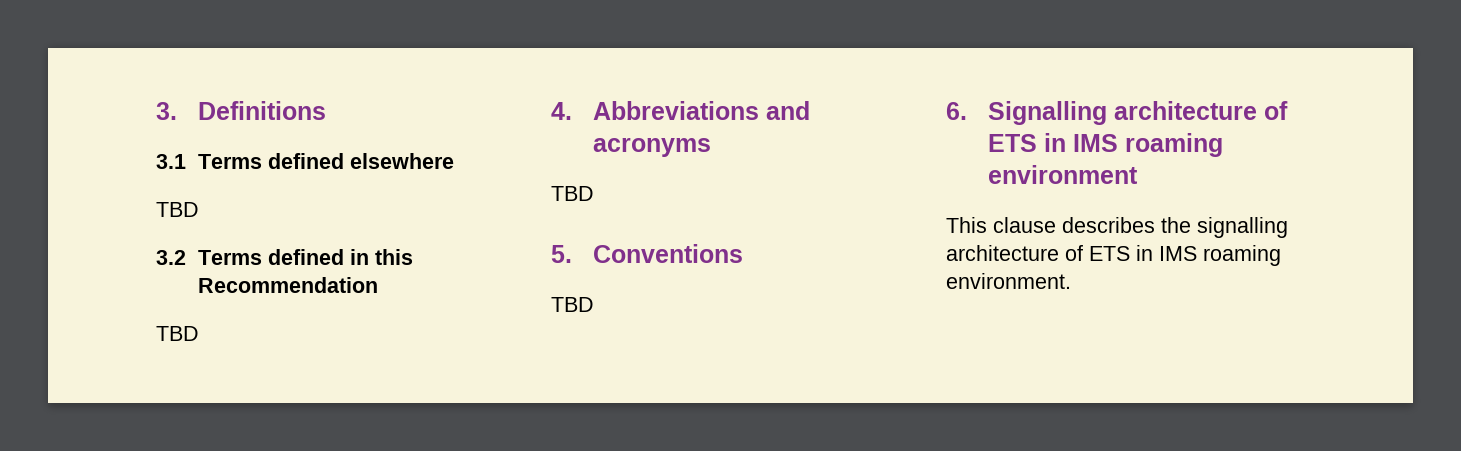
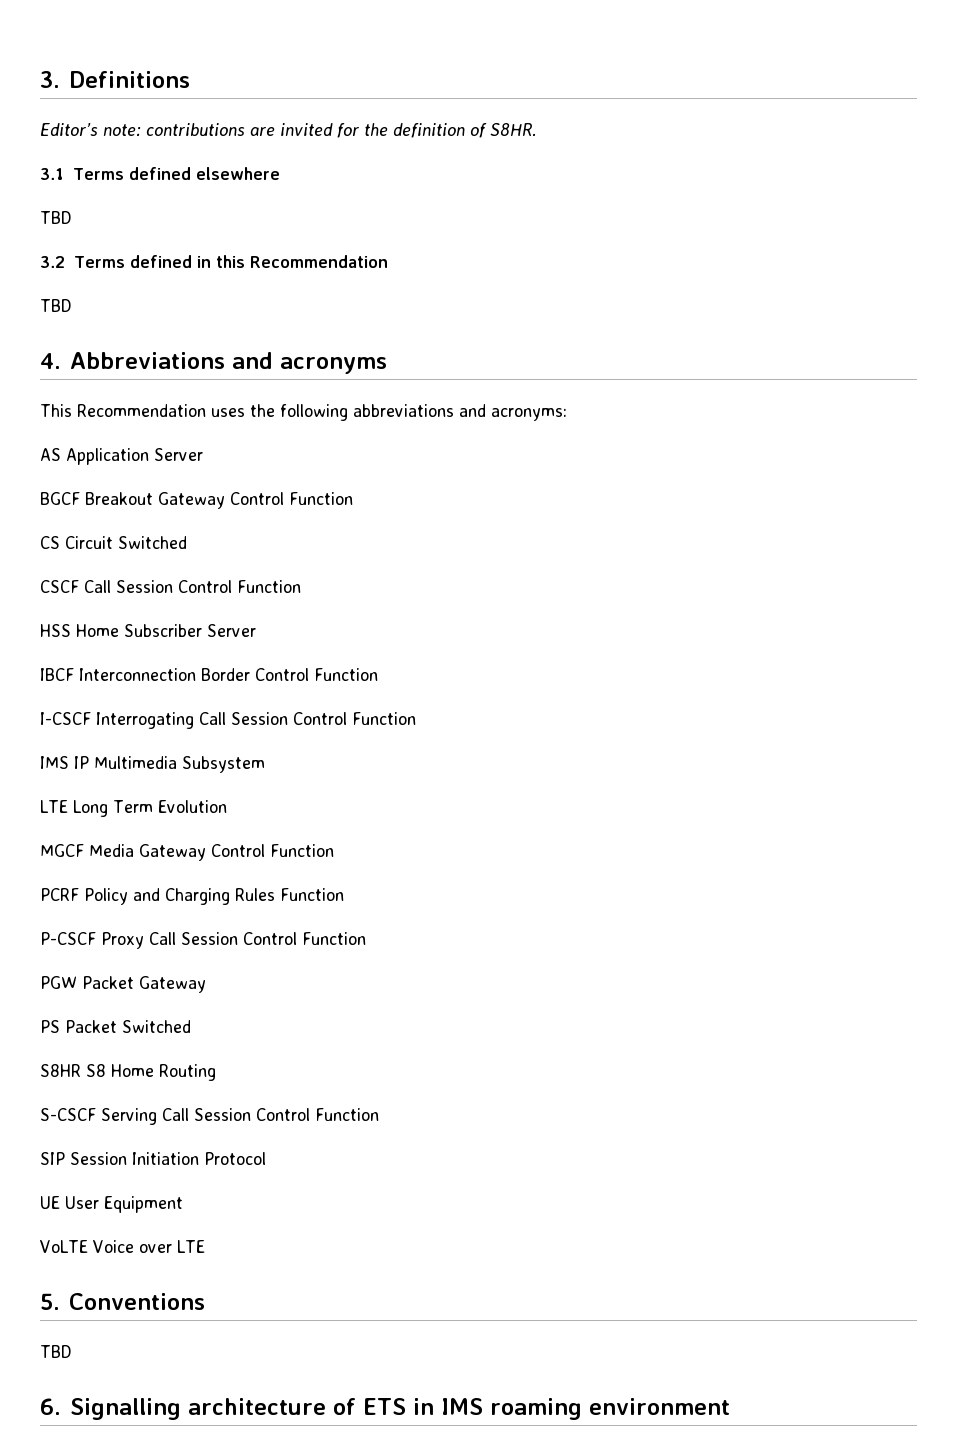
(326, 110) none -> [40,123,537,138] // Editor’s note: contributions are invited for the definition of S8HR.
[551,186,594,201] TBD -> [40,404,567,421] [40,448,203,465] [40,492,353,509] [40,536,187,549] [40,580,301,593] [40,624,256,637] [40,668,378,681] [40,712,416,729] [40,756,265,773] [40,800,227,817] [40,844,334,861] [40,888,344,905] [40,932,366,949] [40,976,206,993] [40,1020,191,1033] [40,1064,216,1081] [40,1108,379,1125] [40,1152,266,1165] [40,1196,183,1213] [40,1240,205,1253] This Recommendation uses the following abbreviations and acronyms: // AS Application Server // BGCF Breakout Gateway Control Function // CS Circuit Switched // CSCF Call Session Control Function // HSS Home Subscriber Server // IBCF Interconnection Border Control Function // I-CSCF Interrogating Call Session Control Function // IMS IP Multimedia Subsystem // LTE Long Term Evolution // MGCF Media Gateway Control Function // PCRF Policy and Charging Rules Function // P-CSCF Proxy Call Session Control Function // PGW Packet Gateway // PS Packet Switched // S8HR S8 Home Routing // S-CSCF Serving Call Session Control Function // SIP Session Initiation Protocol // UE User Equipment // VoLTE Voice over LTE
[946,217,1288,238] [946,245,1281,266] [946,273,1071,289] // This clause describes the signalling architecture of ETS in IMS roaming environment. -> (730, 1406) none

